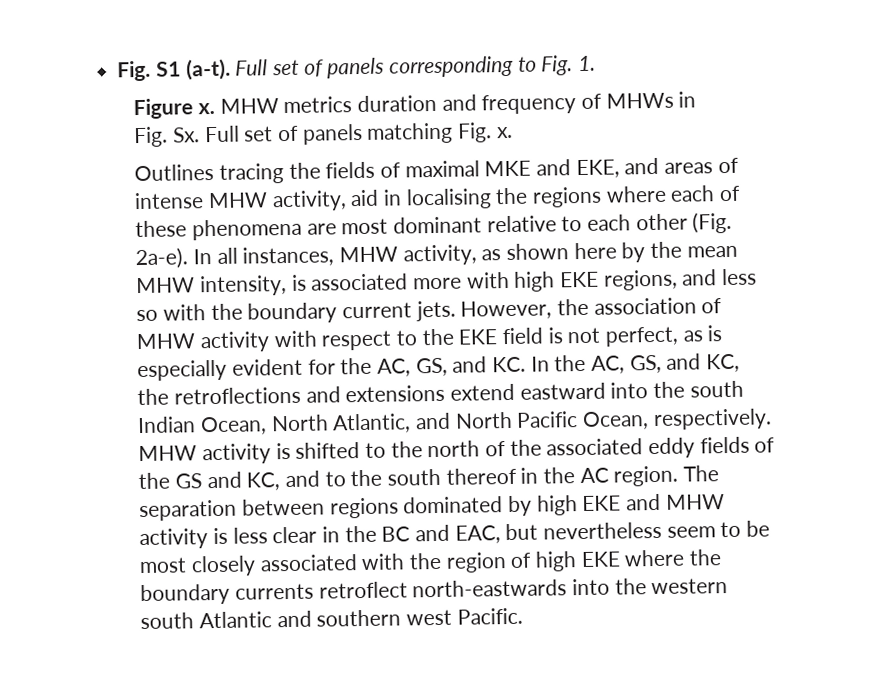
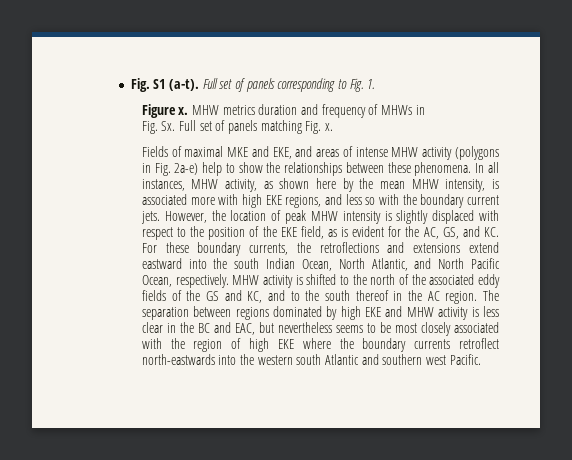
[134,161,376,184] Outlines tracing the fields -> [141,146,168,157] Fields
[271,185,742,212] [135,211,733,241] [135,247,189,270] activity, aid in localising the regions where each of these phenomena are most dominant relative to each other (Fig. 2a-e). -> [422,146,499,160] [141,162,472,176] activity (polygons in Fig. 2a-e) help to show the relationships between these phenomena.
[593,297,723,315] [136,326,680,353] association of MHW activity with respect to the EKE field is not perfect, -> [230,210,500,224] [141,226,324,240] location of peak MHW intensity is slightly displaced with respect to the position of the EKE field,
[137,359,228,382] especially -> (349, 232) none
[530,353,741,374] In the AC, GS, and KC, -> [141,242,289,256] For these boundary currents,
[666,526,716,538] seem -> [335,325,363,333] seems

